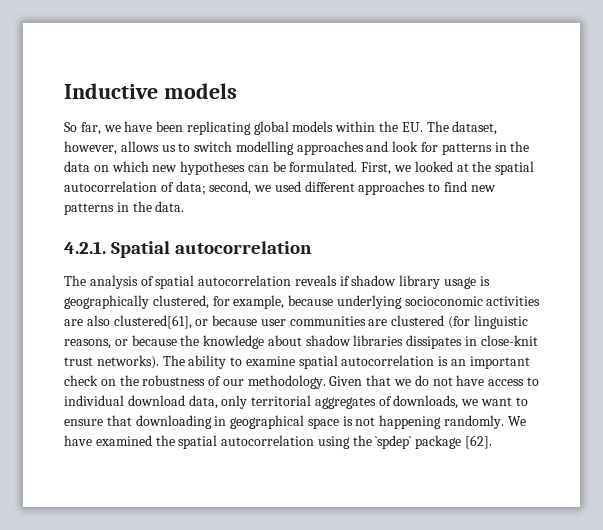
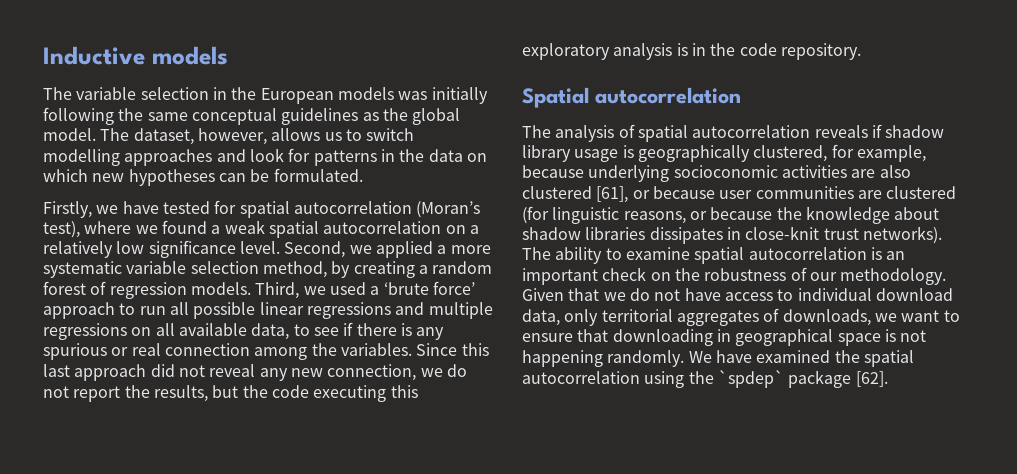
[64,121,423,135] So far, we have been replicating global models within the EU. -> [43,87,488,104] [43,107,461,125] [43,128,96,141] The variable selection in the European models was initially following the same conceptual guidelines as the global model.
[361,161,535,175] [64,181,496,195] [64,201,185,215] [64,241,106,254] First, we looked at the spatial autocorrelation of data; second, we used different approaches to find new patterns in the data. // 4.2.1. -> [43,200,481,218] [43,220,479,238] [43,240,491,258] [43,261,493,278] [43,281,475,299] [43,302,493,319] [43,322,445,340] [43,343,489,360] [43,364,467,381] [43,385,418,402] [522,43,861,60] // Firstly, we have tested for spatial autocorrelation (Moran’s test), where we found a weak spatial autocorrelation on a relatively low significance level. Second, we applied a more systematic variable selection method, by creating a random forest of regression models. Third, we used a ‘brute force’ approach to run all possible linear regressions and multiple regressions on all available data, to see if there is any spurious or real connection among the variables. Since this last approach did not reveal any new connection, we do not report the results, but the code executing this exploratory analysis is in the code repository. //
[113,315,192,329] clustered[61], -> [522,186,629,203] clustered [61],

